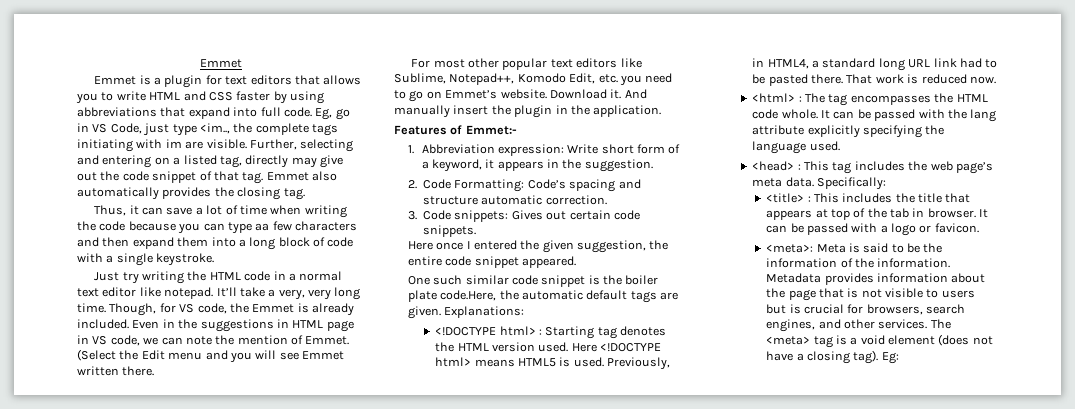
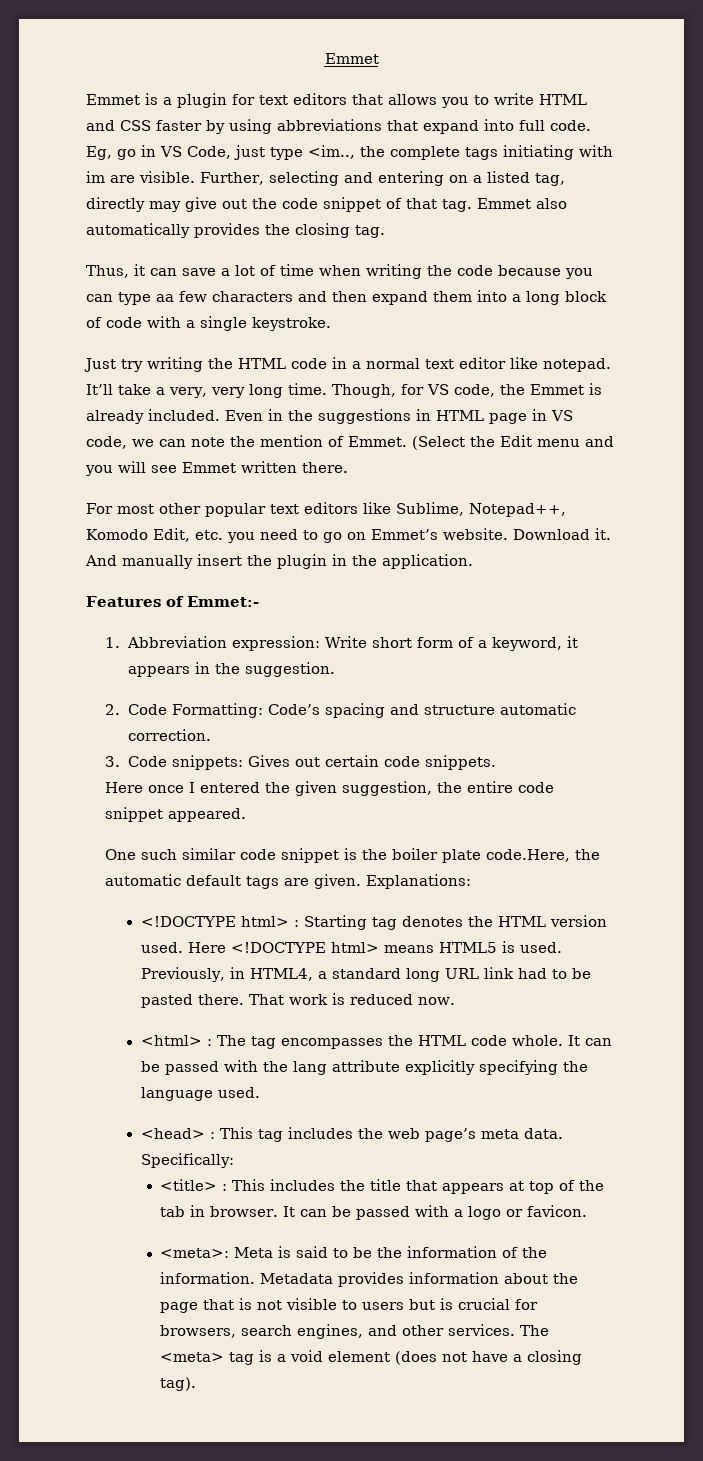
[881,352,899,364] Eg: -> (197, 1384) none

